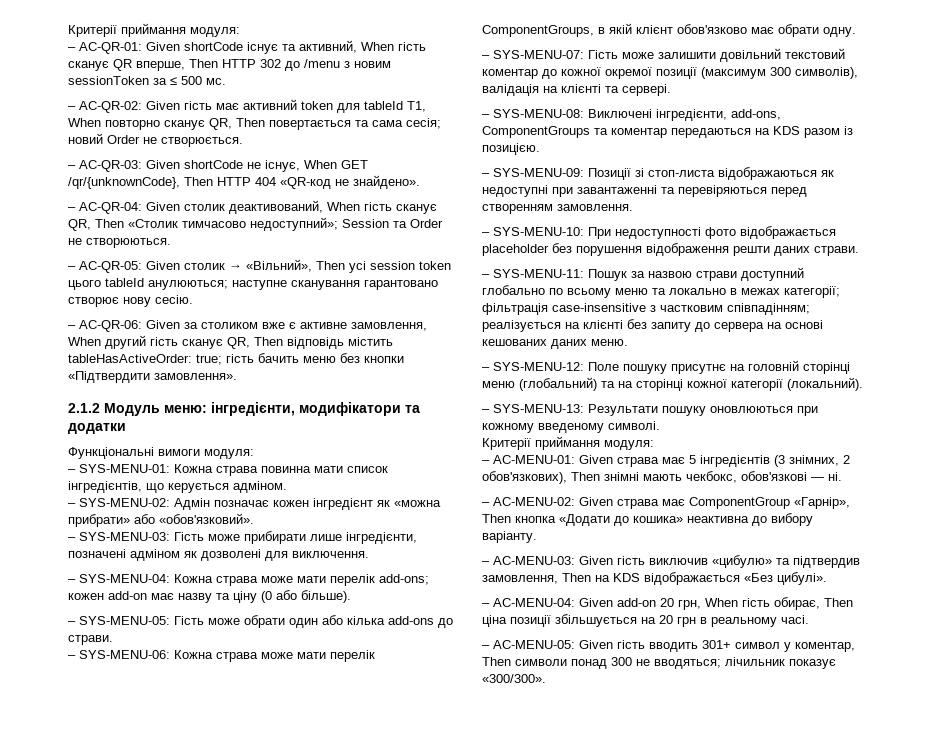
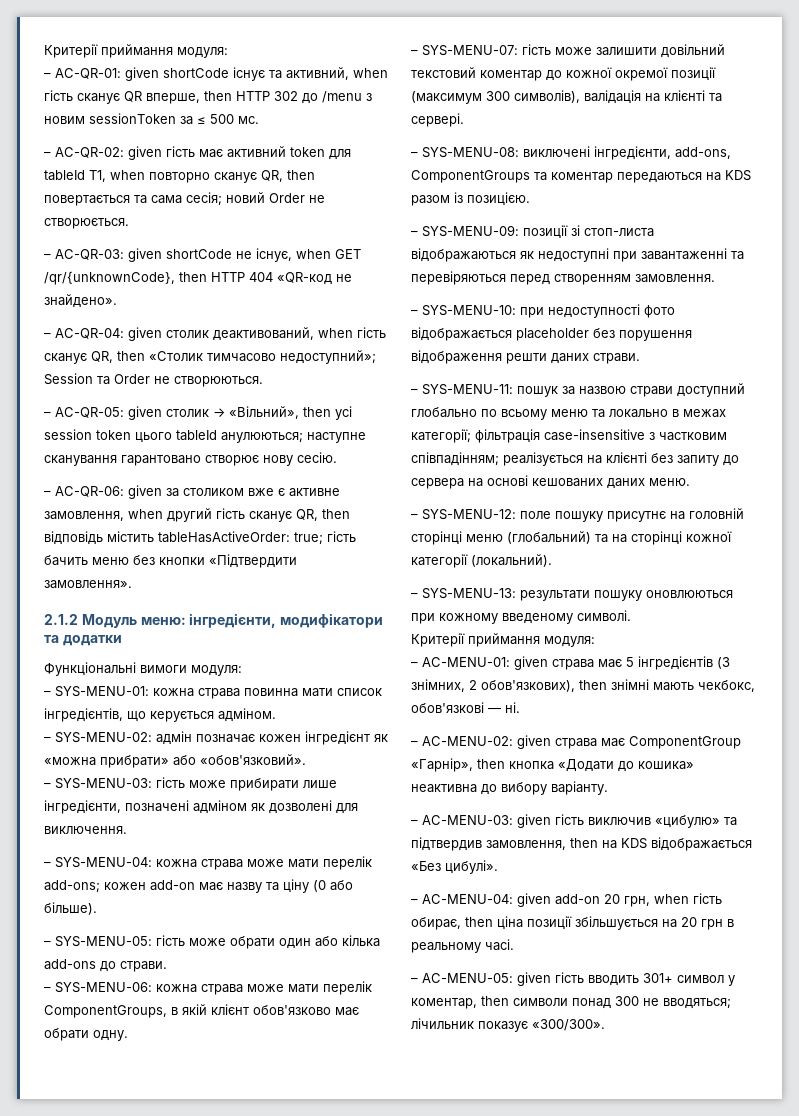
[146,42,180,51] Given -> [125,67,159,81] given
[361,42,394,51] When -> [353,68,388,78] when
[189,59,218,68] Then -> [204,91,232,101] then
[146,101,180,110] Given -> [128,146,162,160] given
[68,118,101,127] When -> [110,170,145,180] when
[236,118,265,127] Then -> [287,170,315,180] then
[146,160,180,169] Given -> [128,248,162,262] given
[304,160,337,169] When -> [296,249,331,259] when
[184,177,213,186] Then -> [179,272,207,282] then
[146,202,180,211] Given -> [128,327,162,341] given
[327,202,437,214] [68,219,124,231] When гість сканує QR, Then -> [318,327,386,338] [44,351,145,364] when гість сканує QR, then
[146,261,180,270] Given -> [128,406,162,420] given
[316,261,345,270] Then -> [303,407,331,417] then
[146,320,180,329] Given -> [128,485,162,499] given
[68,337,101,346] When -> [128,509,163,519] when
[254,337,283,346] Then -> [322,509,350,519] then
[174,464,213,473] Кожна -> [153,688,194,697] кожна
[174,498,210,510] Адмін -> [156,731,192,745] адмін
[174,532,204,541] Гість -> [156,777,185,788] гість
[174,574,213,583] Кожна -> [156,859,197,868] кожна
[174,616,204,625] Гість -> [156,935,185,946] гість
[174,650,213,659] Кожна -> [156,984,197,993] кожна
[588,50,618,59] Гість -> [522,44,551,55] гість
[588,109,652,118] Виключені -> [523,146,590,157] виключені
[588,168,631,180] Позиції -> [523,225,568,239] позиції
[588,227,611,239] При -> [520,307,544,318] при
[588,269,627,281] Пошук -> [517,386,558,397] пошук
[588,362,619,371] Поле -> [520,511,551,519] поле
[588,404,658,416] Результати -> [520,590,590,601] результати
[579,455,613,464] Given -> [514,656,548,670] given
[571,472,600,481] Then -> [579,680,607,690] then
[579,497,613,506] Given -> [517,735,551,749] given
[482,514,511,523] Then -> [477,759,505,769] then
[579,556,613,565] Given -> [517,814,551,828] given
[562,573,591,582] Then -> [570,838,598,848] then
[579,598,613,607] Given -> [517,893,551,907] given
[705,598,738,607] When -> [654,894,689,904] when
[824,598,853,607] Then -> [465,917,493,927] then
[579,640,613,649] Given -> [517,972,551,986] given
[482,657,511,666] Then -> [481,996,509,1006] then

